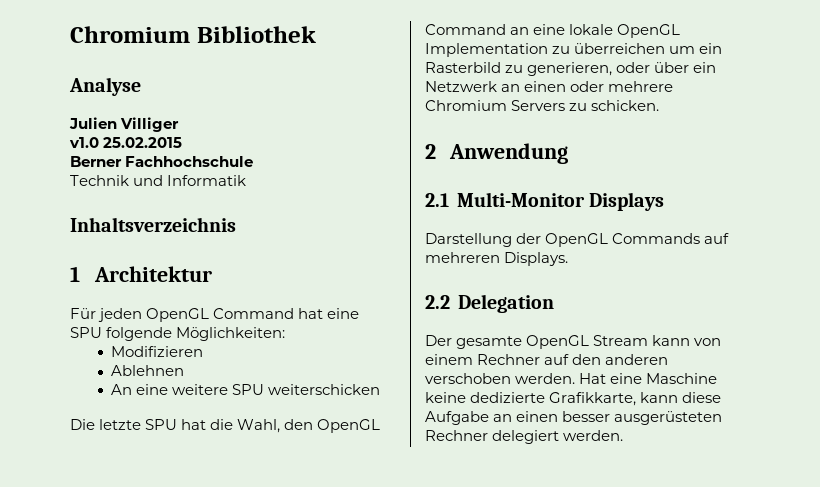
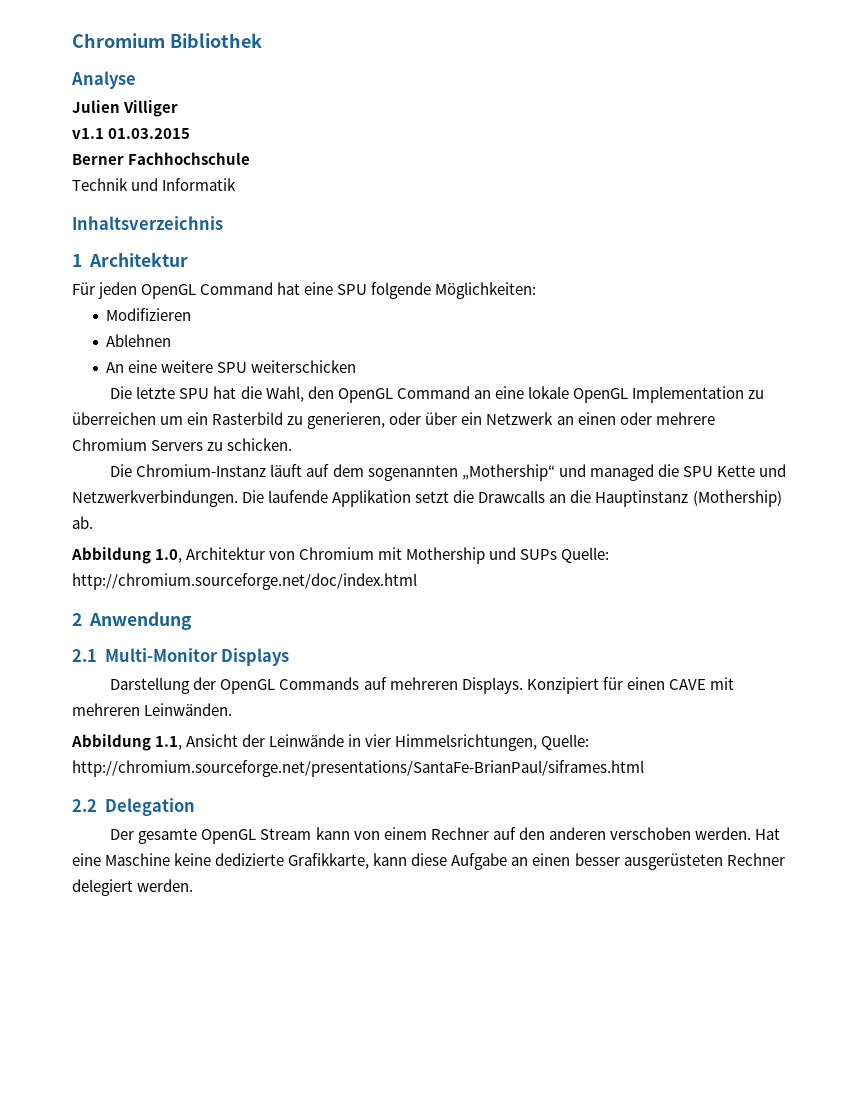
[69,137,183,148] v1.0 25.02.2015 -> [72,128,191,139] v1.1 01.03.2015
(660, 105) none -> [110,464,786,481] [72,490,782,507] [72,516,93,529] [71,547,610,564] [72,573,417,590] // Die Chromium-Instanz läuft auf dem sogenannten „Mothership“ und managed die SPU Kette und Netzwerkverbindungen. Die laufende Applikation setzt die Drawcalls an die Hauptinstanz (Mothership) ab. // Abbildung 1.0, Architektur von Chromium mit Mothership und SUPs Quelle: http://chromium.sourceforge.net/doc/index.html
(569, 259) none -> [526,677,734,694] [72,703,233,716] [71,734,590,751] [72,760,644,777] Konzipiert für einen CAVE mit mehreren Leinwänden. // Abbildung 1.1, Ansicht der Leinwände in vier Himmelsrichtungen, Quelle: http://chromium.sourceforge.net/presentations/SantaFe-BrianPaul/siframes.html

